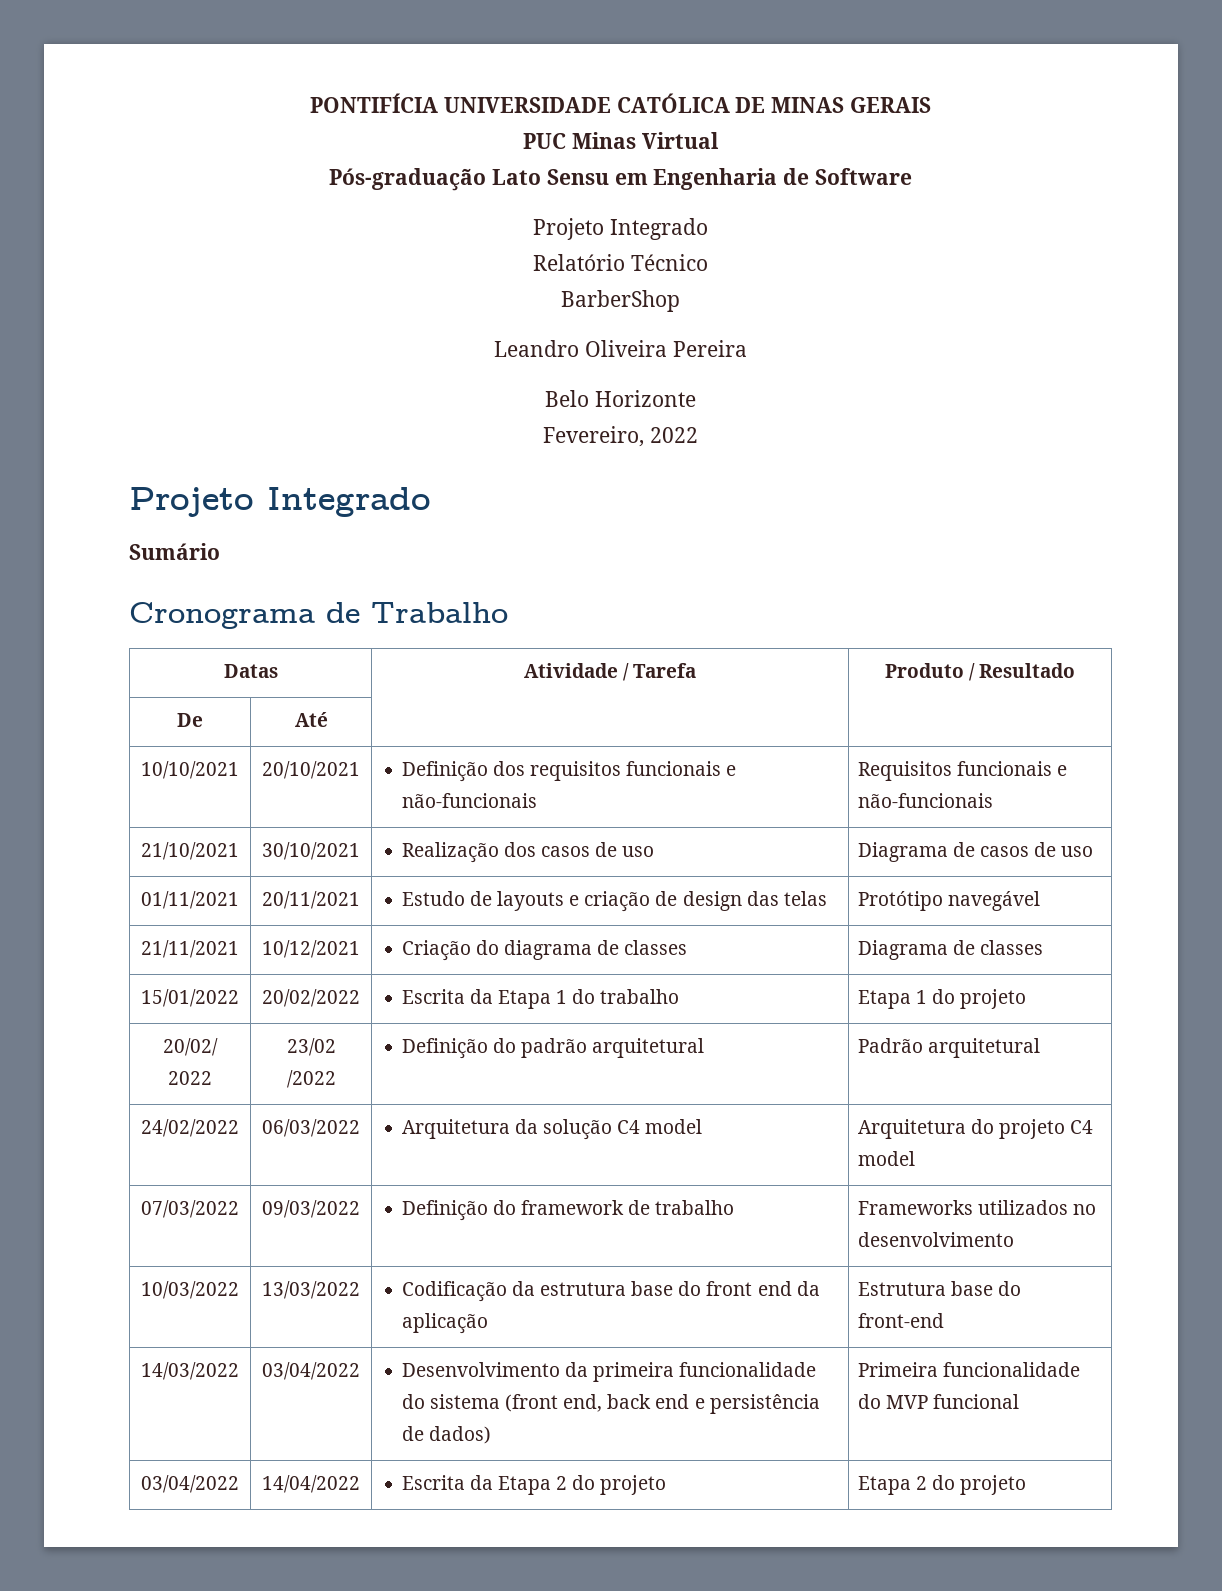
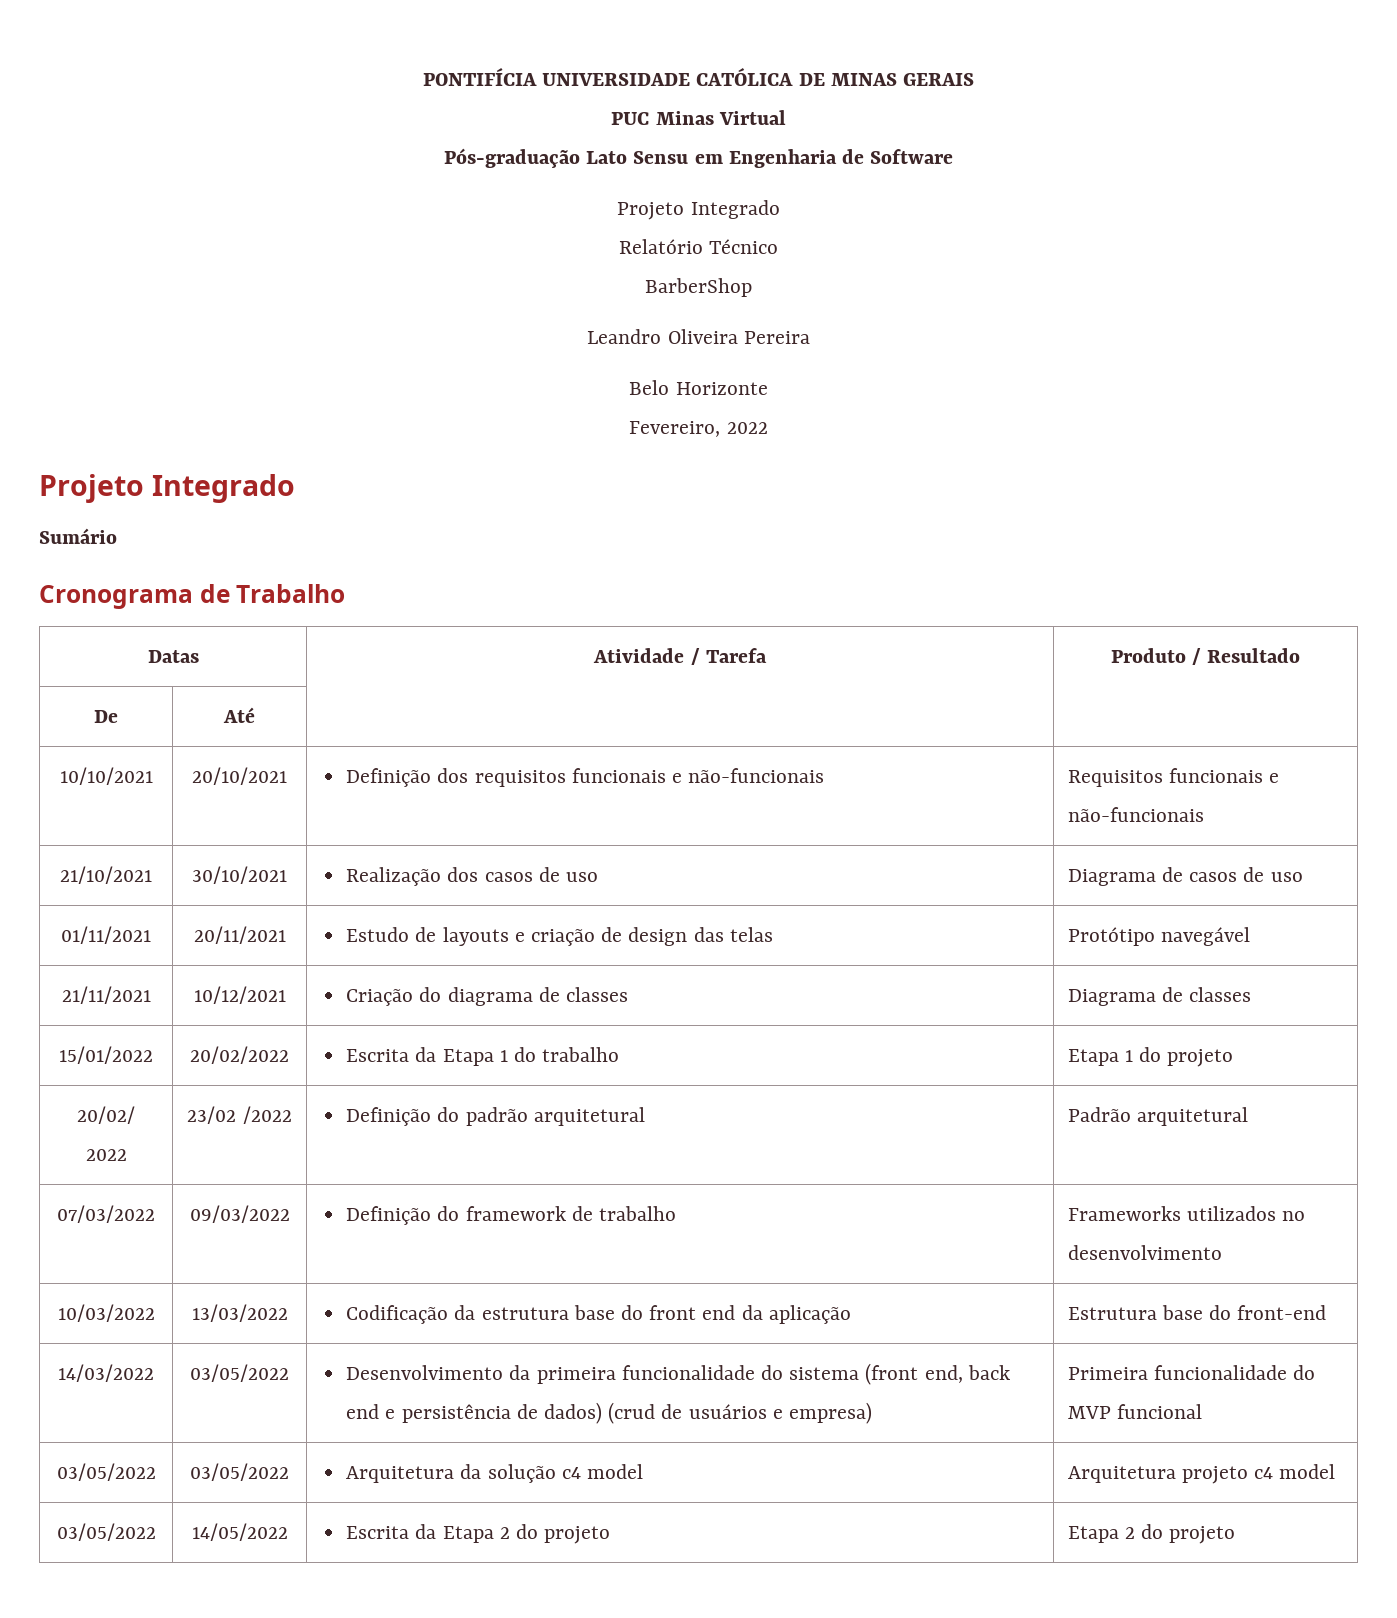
[141,1119,239,1137] [262,1119,360,1137] [401,1119,703,1140] [857,1119,1094,1139] [857,1151,915,1166] // 24/02/2022 | 06/03/2022 | Arquitetura da solução C4 model | Arquitetura do projeto C4 model -> (1249, 1116) none
[262,1362,360,1380] 03/04/2022 -> [189,1364,289,1382] 03/05/2022
(491, 1435) none -> [608,1402,873,1424] (crud de usuários e empresa)
[141,1475,239,1493] [262,1475,360,1493] 03/04/2022 | 14/04/2022 -> [56,1463,156,1481] [189,1463,289,1481] [346,1464,644,1483] [1067,1464,1336,1484] [56,1523,156,1541] [191,1523,288,1541] 03/05/2022 | 03/05/2022 | Arquitetura da solução c4 model | Arquitetura projeto c4 model // 03/05/2022 | 14/05/2022

